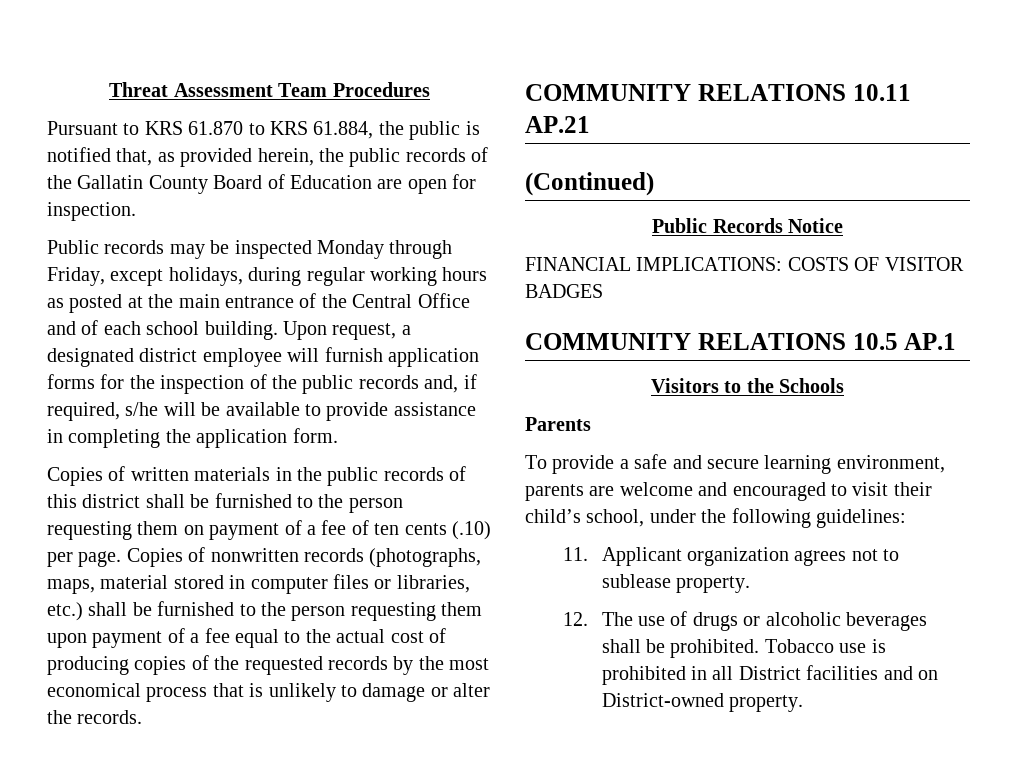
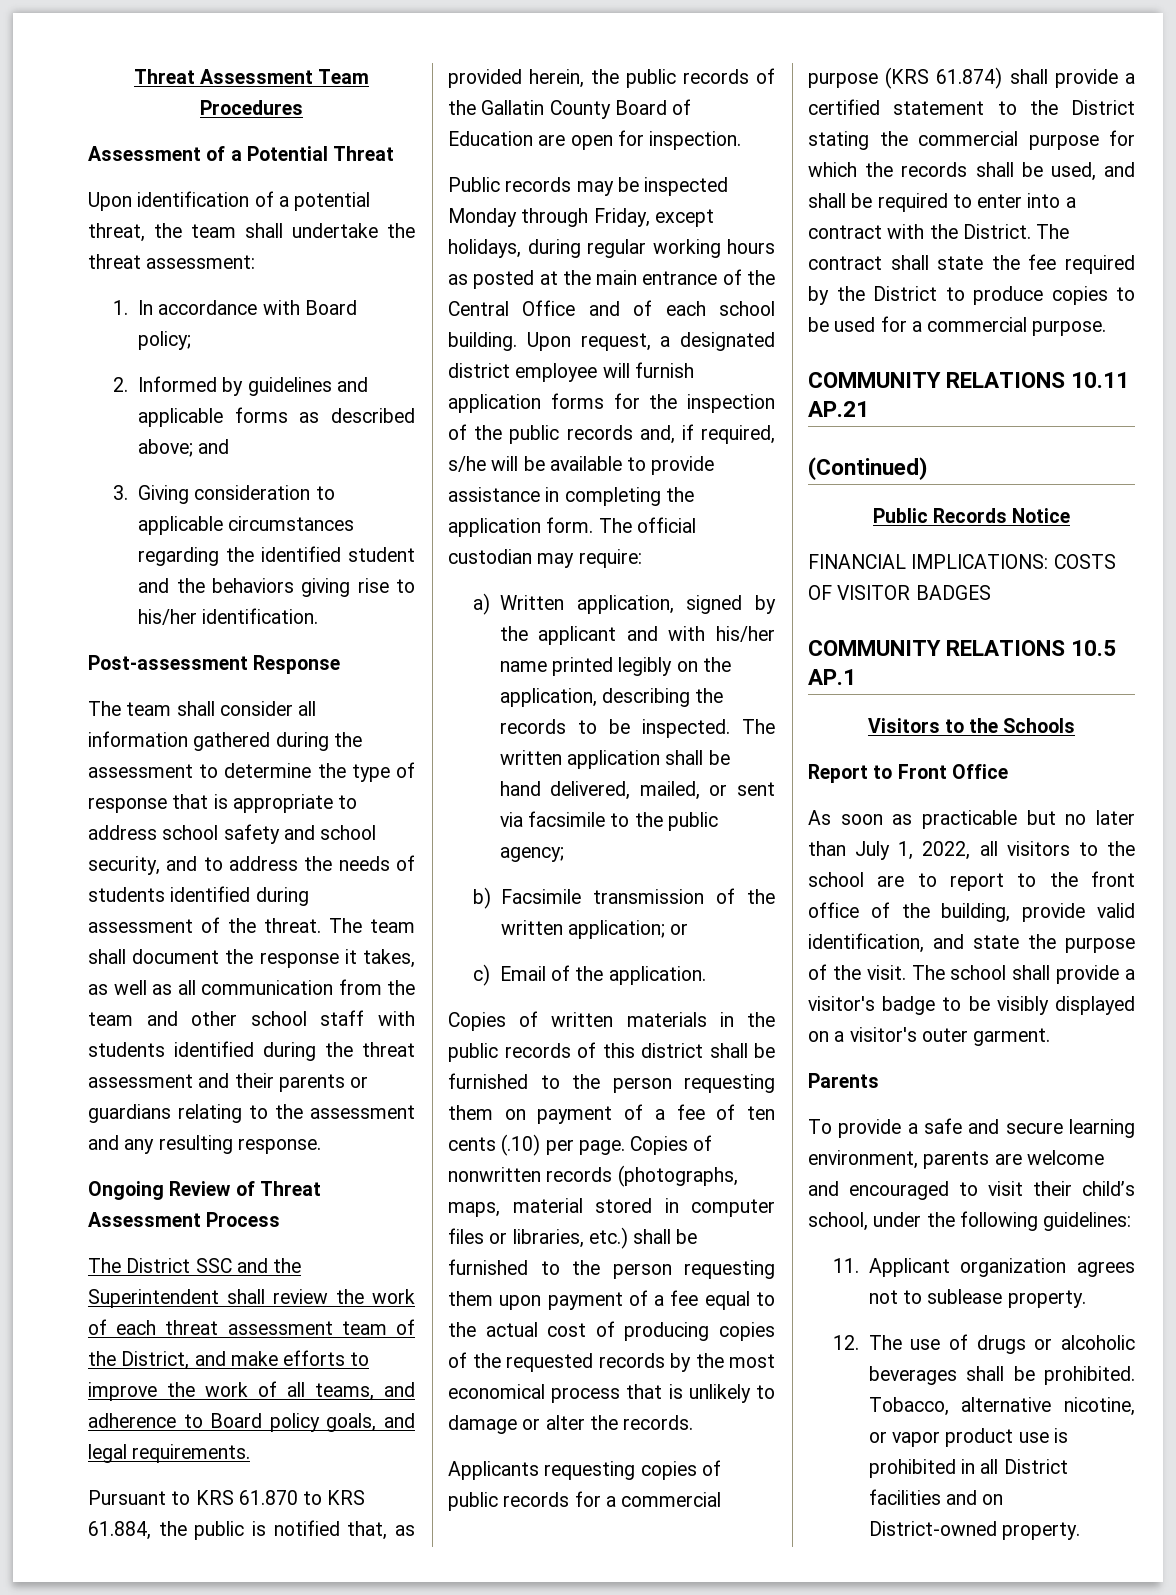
(430, 89) none -> [88,146,395,161] [88,191,371,211] [88,223,415,242] [88,254,256,269] [113,300,357,315] [138,331,192,350] [113,376,368,396] [138,407,415,427] [138,439,230,457] [113,485,335,504] [138,516,355,535] [138,546,415,566] [138,578,415,597] [138,608,319,625] [88,655,341,674] [88,701,317,716] [88,731,362,751] [88,762,415,782] [88,794,358,813] [88,824,377,844] [88,855,415,875] [88,886,309,906] [88,917,415,933] [88,949,415,968] [88,979,415,995] [88,1010,415,1026] [88,1041,415,1061] [88,1073,369,1092] [88,1104,415,1123] [88,1135,321,1154] [88,1181,321,1200] [88,1212,281,1227] [88,1258,302,1273] [88,1289,415,1308] [88,1319,415,1335] [88,1350,370,1370] [88,1381,415,1401] [88,1413,415,1432] [88,1444,251,1463] // Assessment of a Potential Threat // Upon identification of a potential threat, the team shall undertake the threat assessment: // 1. In accordance with Board policy; // 2. Informed by guidelines and applicable forms as described above; and // 3. Giving consideration to applicable circumstances regarding the identified student and the behaviors giving rise to his/her identification. // Post-assessment Response // The team shall consider all information gathered during the assessment to determine the type of response that is appropriate to address school safety and school security, and to address the needs of students identified during assessment of the threat. The team shall document the response it takes, as well as all communication from the team and other school staff with students identified during the threat assessment and their parents or guardians relating to the assessment and any resulting response. // Ongoing Review of Threat Assessment Process // The District SSC and the Superintendent shall review the work of each threat assessment team of the District, and make efforts to improve the work of all teams, and adherence to Board policy goals, and legal requirements.
(338, 435) none -> [598,517,696,533] [448,549,642,568] [473,593,776,615] [499,626,775,645] [499,657,731,676] [499,688,724,707] [499,719,775,738] [499,750,730,769] [499,781,775,800] [499,811,718,831] [499,847,564,862] [473,887,775,909] [500,920,689,939] [473,964,706,986] The official custodian may require: // a) Written application, signed by the applicant and with his/her name printed legibly on the application, describing the records to be inspected. The written application shall be hand delivered, mailed, or sent via facsimile to the public agency; // b) Facsimile transmission of the written application; or // c) Email of the application.
(143, 717) none -> [448,1460,721,1480] [448,1491,722,1511] [808,67,1135,89] [808,99,1135,115] [808,130,1135,150] [808,162,1135,181] [808,193,1076,212] [808,224,1070,239] [808,254,1135,274] [808,286,1135,305] [808,316,1107,336] // Applicants requesting copies of public records for a commercial purpose (KRS 61.874) shall provide a certified statement to the District stating the commercial purpose for which the records shall be used, and shall be required to enter into a contract with the District. The contract shall state the fee required by the District to produce copies to be used for a commercial purpose.
(845, 385) none -> [808,764,1008,783] [808,810,1135,829] [808,841,1135,860] [808,871,1135,891] [808,902,1135,922] [808,933,1135,953] [808,964,1135,984] [808,996,1135,1015] [808,1027,1051,1046] // Report to Front Office // As soon as practicable but no later than July 1, 2022, all visitors to the school are to report to the front office of the building, provide valid identification, and state the purpose of the visit. The school shall provide a visitor's badge to be visibly displayed on a visitor's outer garment.
[764,639,834,653] Tobacco -> [868,1397,1135,1416] [868,1428,1014,1447] Tobacco, alternative nicotine, or vapor product

